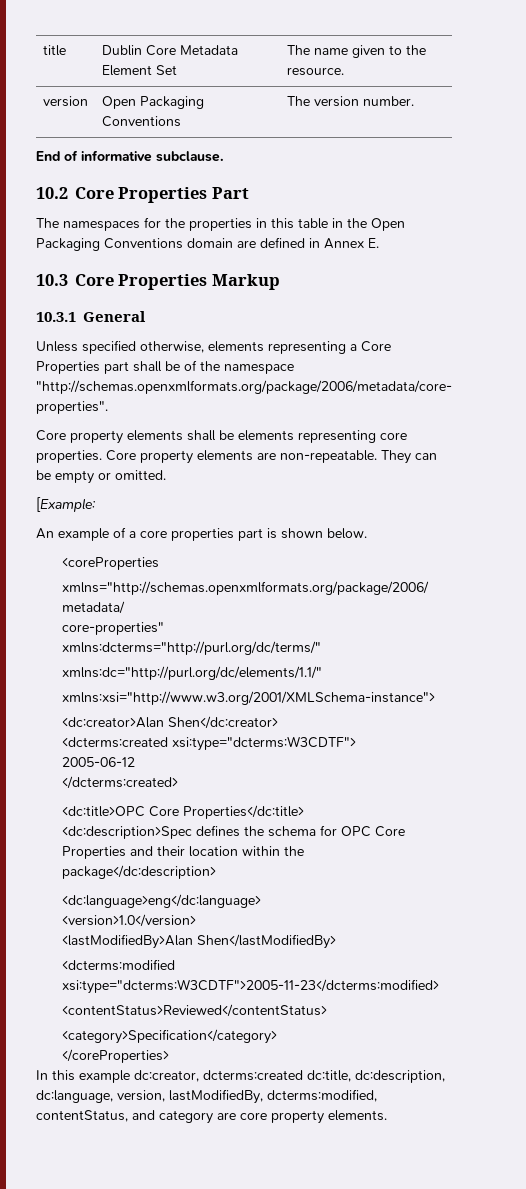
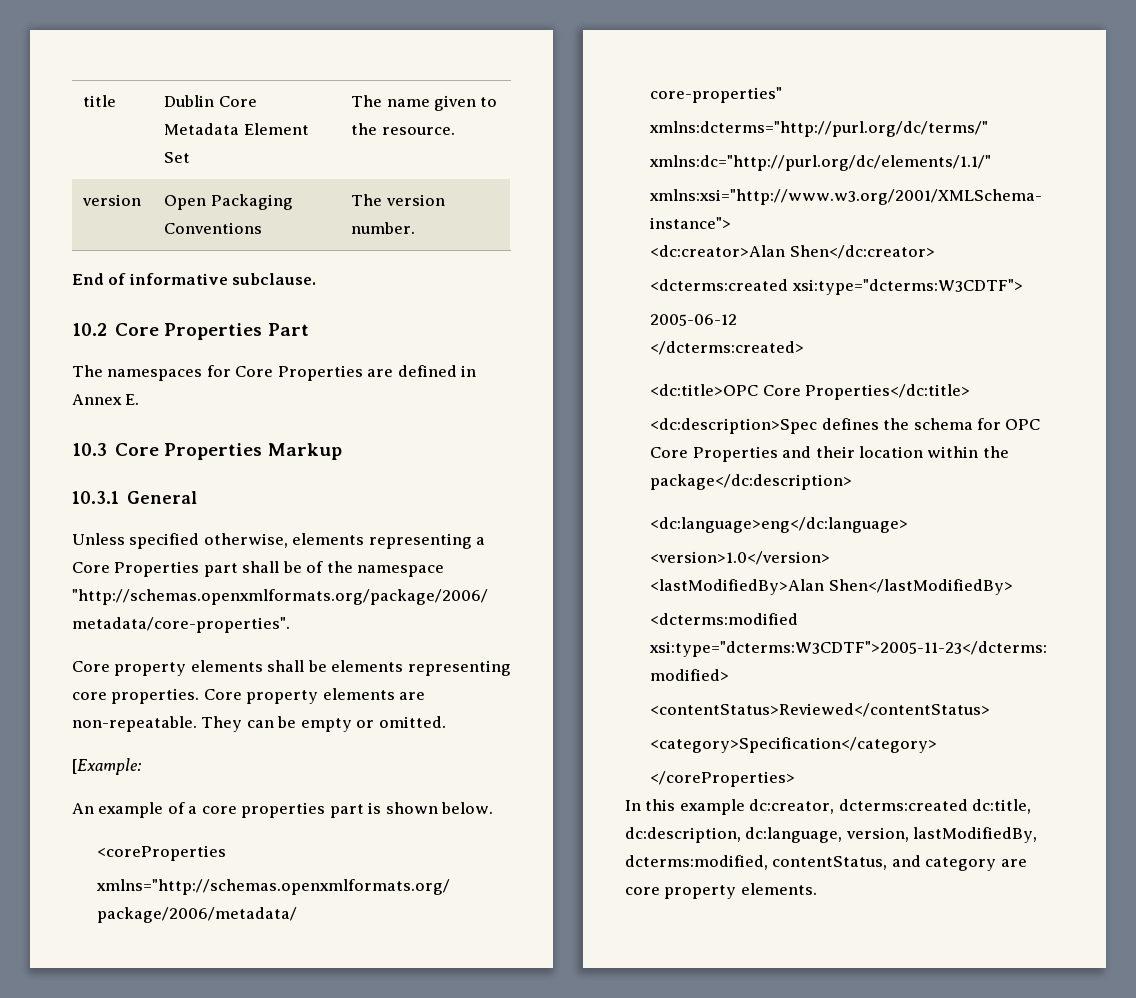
[165,218,405,231] [36,238,233,251] the properties in this table in the Open Packaging Conventions domain -> [235,365,363,381] Core Properties

